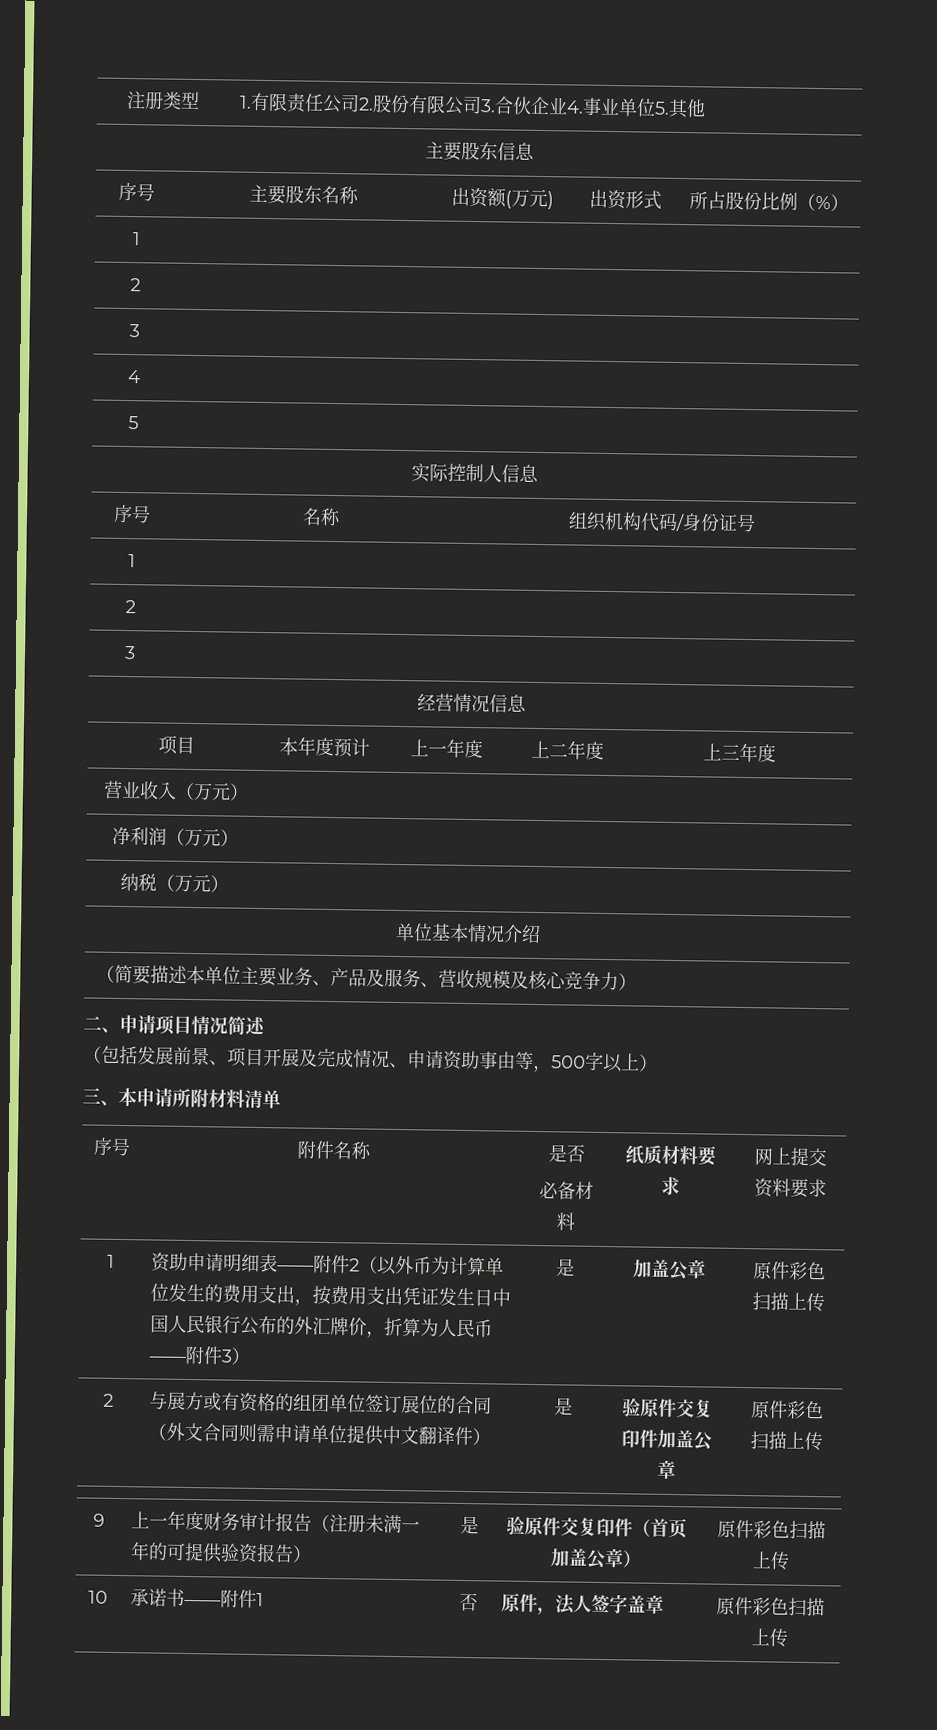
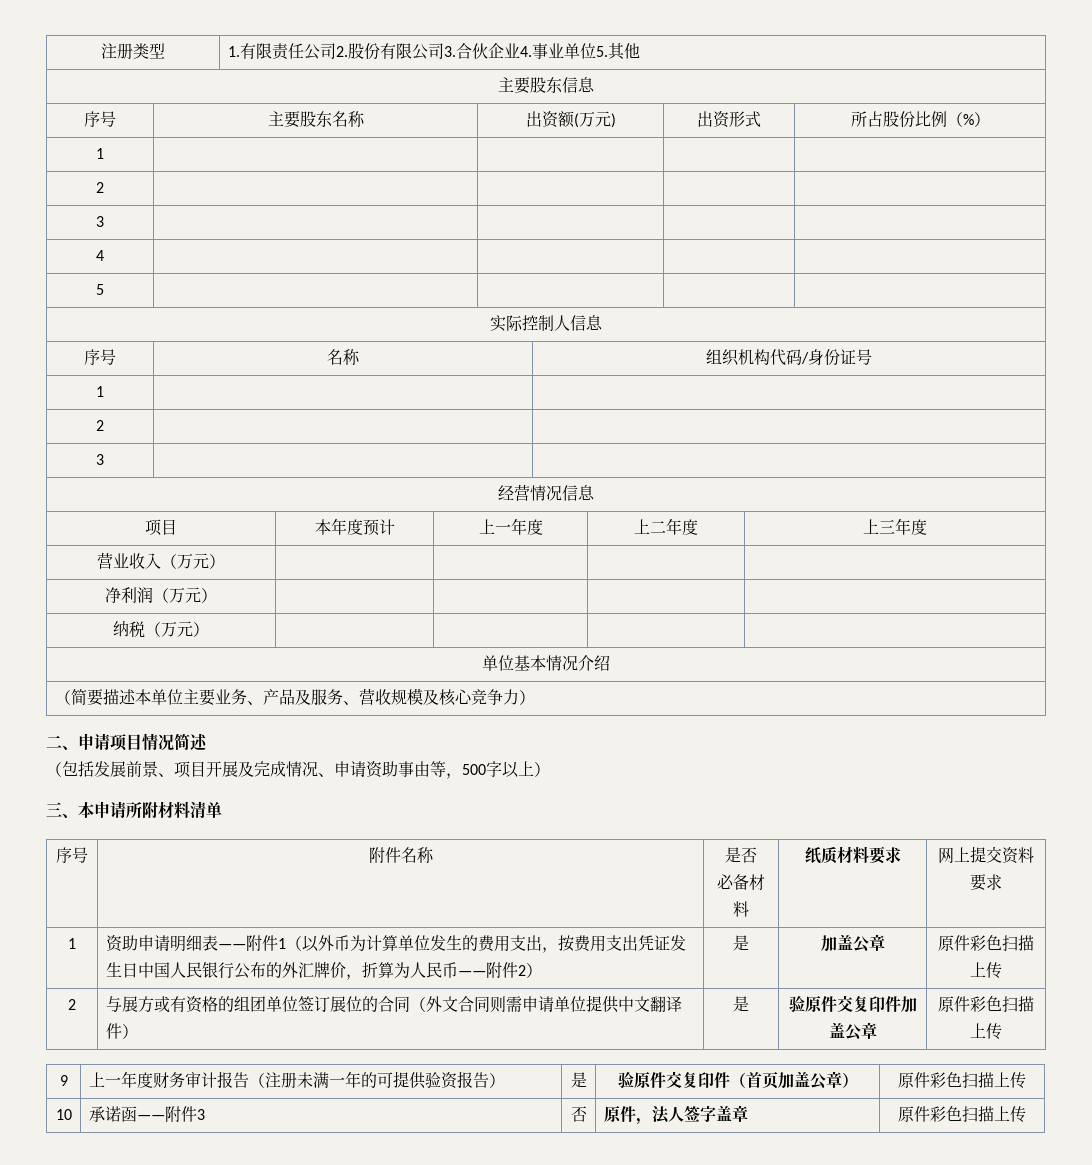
[348,1258,360,1272] 2 -> [277,938,286,949] 1
[220,1349,232,1363] 3 -> [517,965,526,976] 2
[165,1588,264,1609] 书——附件1 -> [120,1106,205,1123] 函——附件3

